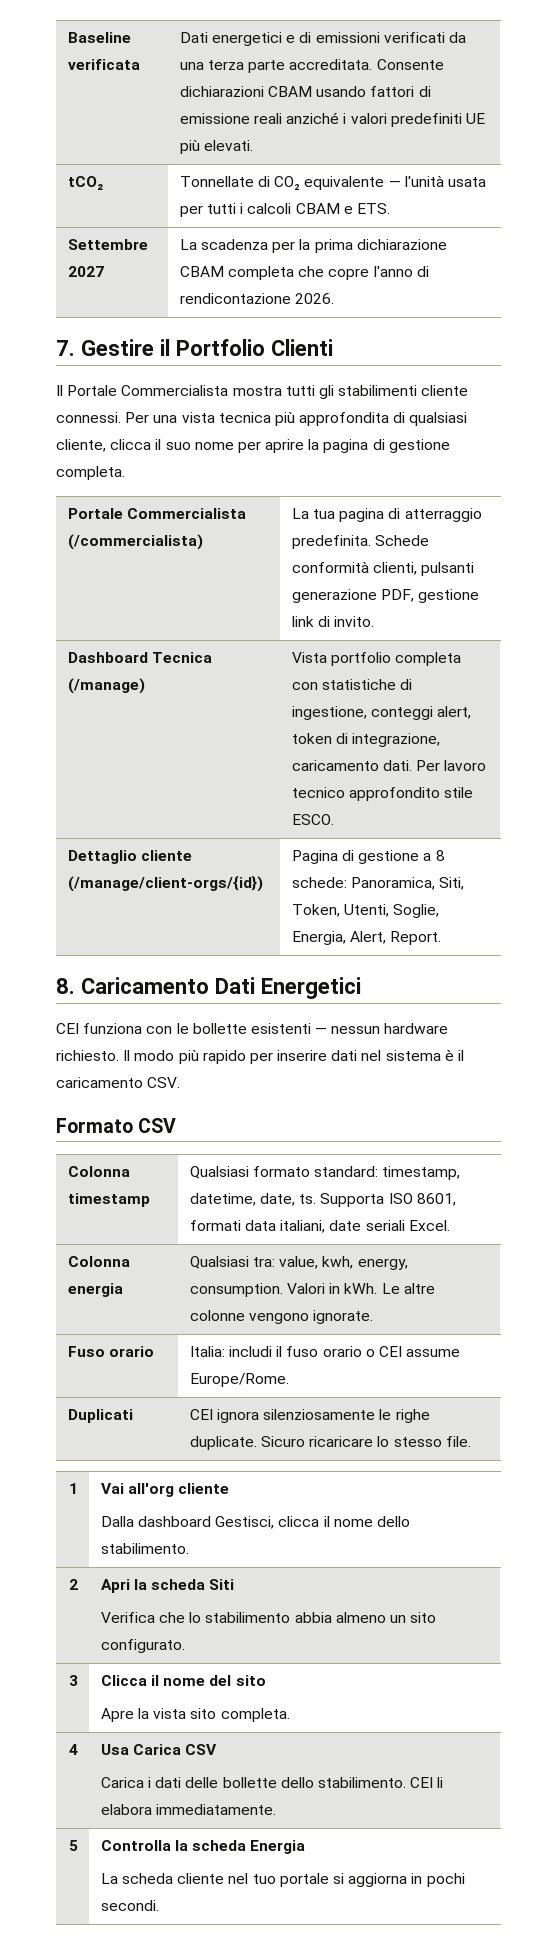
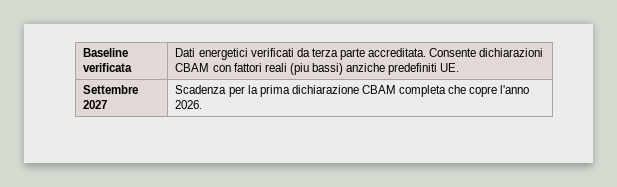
[286,32,380,43] e di emissioni -> (248, 54) none
[179,62,204,70] una -> (310, 52) none
[316,86,431,97] [179,112,485,127] [179,140,254,154] [67,176,103,190] [179,175,486,190] [179,203,390,217] usando fattori di emissione reali anziché i valori predefiniti UE più elevati. // tCO₂ | Tonnellate di CO₂ equivalente — l'unità usata per tutti i calcoli CBAM e ETS. -> [212,63,460,75] con fattori reali (piu bassi) anziche predefiniti UE.
[179,239,269,250] La scadenza -> [175,85,227,94] Scadenza
[416,266,429,277] [179,293,291,304] di rendicontazione -> (530, 89) none
[56,339,333,356] [56,385,469,399] [56,412,468,426] [56,439,450,453] [56,466,125,480] [67,508,247,519] [67,534,203,550] [291,508,482,522] [291,535,430,549] [291,561,475,576] [291,589,480,603] [291,616,375,627] [67,652,213,663] [67,678,145,694] [291,652,462,666] [291,679,413,690] [291,706,472,720] [291,733,441,747] [291,760,487,771] [291,787,474,801] [291,814,334,825] [67,850,193,864] [67,875,263,892] [291,850,445,864] [291,877,465,890] [291,904,440,918] [291,931,442,945] [56,977,361,999] [56,1023,449,1034] [56,1049,465,1064] [56,1077,181,1088] [56,1118,177,1133] [67,1166,130,1177] [67,1193,150,1207] [189,1166,461,1180] [189,1193,456,1207] [189,1220,450,1233] [67,1256,130,1267] [67,1283,123,1297] [189,1256,408,1270] [189,1283,435,1297] [189,1310,374,1324] [67,1346,155,1357] [189,1346,461,1357] [189,1373,289,1387] [67,1409,133,1423] [189,1409,430,1423] [189,1436,471,1450] [68,1483,78,1494] [100,1483,230,1497] [100,1516,410,1529] [100,1543,189,1554] [68,1579,78,1590] [100,1579,235,1593] [100,1612,437,1623] [100,1639,185,1653] [68,1675,78,1686] [100,1675,266,1686] [100,1708,290,1722] [68,1744,78,1755] [100,1744,218,1755] [100,1777,444,1788] [100,1804,277,1815] [68,1840,78,1851] [100,1840,306,1854] [100,1873,465,1887] [100,1900,159,1911] // 7. Gestire il Portfolio Clienti // Il Portale Commercialista mostra tutti gli stabilimenti cliente connessi. Per una vista tecnica più approfondita di qualsiasi cliente, clicca il suo nome per aprire la pagina di gestione completa. // Portale Commercialista (/commercialista) | La tua pagina di atterraggio predefinita. Schede conformità clienti, pulsanti generazione PDF, gestione link di invito. // Dashboard Tecnica (/manage) | Vista portfolio completa con statistiche di ingestione, conteggi alert, token di integrazione, caricamento dati. Per lavoro tecnico approfondito stile ESCO. // Dettaglio cliente (/manage/client-orgs/{id}) | Pagina di gestione a 8 schede: Panoramica, Siti, Token, Utenti, Soglie, Energia, Alert, Report. // 8. Caricamento Dati Energetici // CEI funziona con le bollette esistenti — nessun hardware richiesto. Il modo più rapido per inserire dati nel sistema è il caricamento CSV. // Formato CSV // Colonna timestamp | Qualsiasi formato standard: timestamp, datetime, date, ts. Supporta ISO 8601, formati data italiani, date seriali Excel. // Colonna energia | Qualsiasi tra: value, kwh, energy, consumption. Valori in kWh. Le altre colonne vengono ignorate. // Fuso orario | Italia: includi il fuso orario o CEI assume Europe/Rome. // Duplicati | CEI ignora silenziosamente le righe duplicate. Sicuro ricaricare lo stesso file. // 1 | Vai all'org cliente // Dalla dashboard Gestisci, clicca il nome dello stabilimento. // 2 | Apri la scheda Siti // Verifica che lo stabilimento abbia almeno un sito configurato. // 3 | Clicca il nome del sito // Apre la vista sito completa. // 4 | Usa Carica CSV // Carica i dati delle bollette dello stabilimento. CEI li elabora immediatamente. // 5 | Controlla la scheda Energia // La scheda cliente nel tuo portale si aggiorna in pochi secondi. -> (203, 104) none

